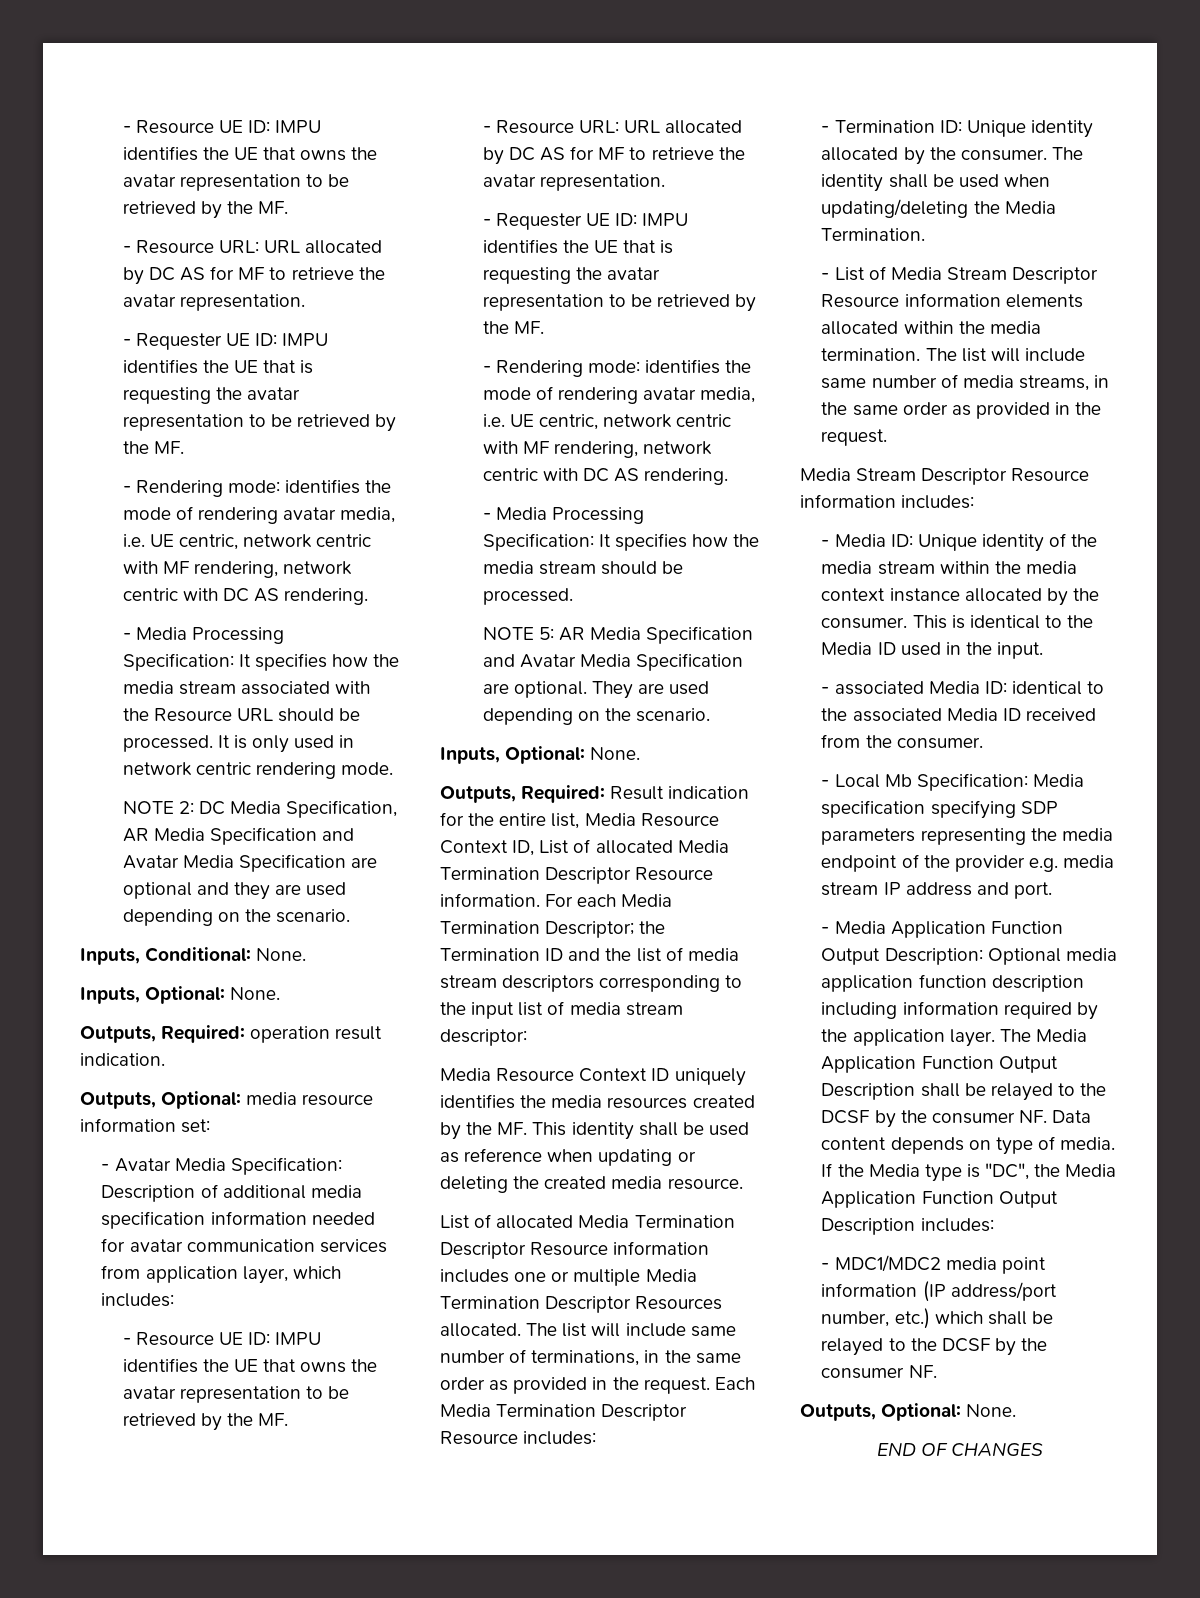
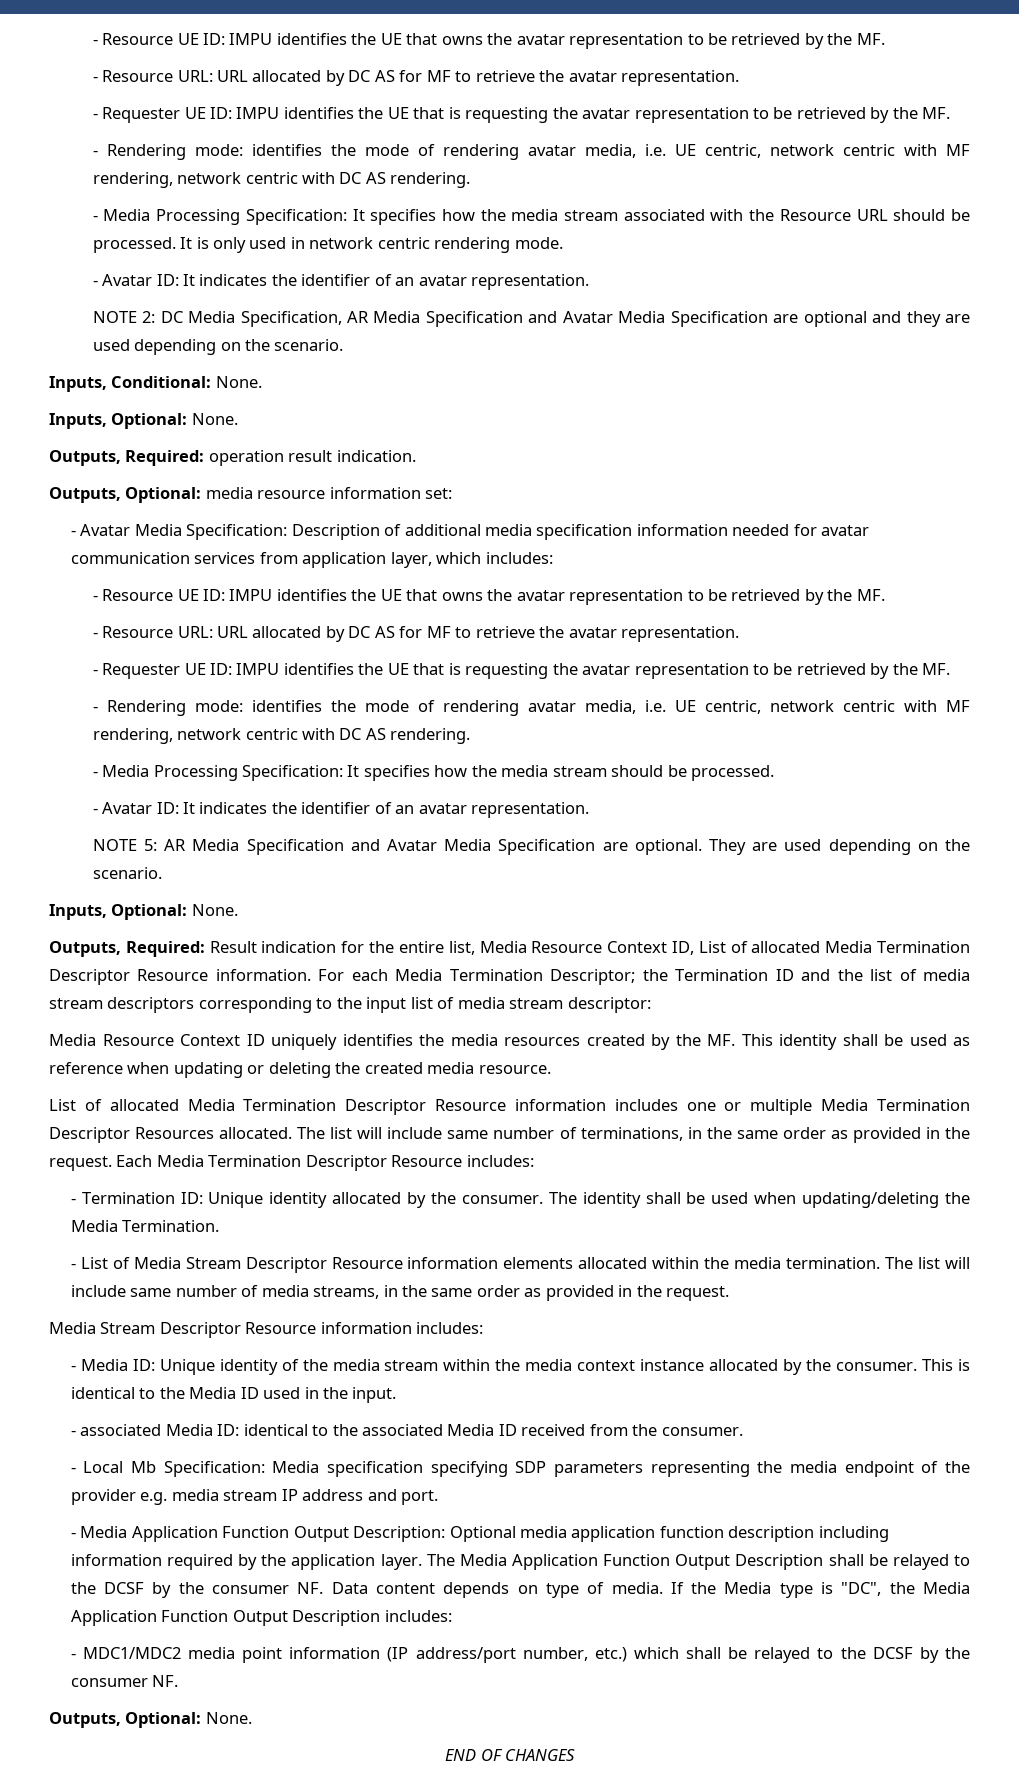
(394, 768) none -> [92,274,590,290] // - Avatar ID: It indicates the identifier of an avatar representation.
(573, 596) none -> [92,802,590,818] // - Avatar ID: It indicates the identifier of an avatar representation.

